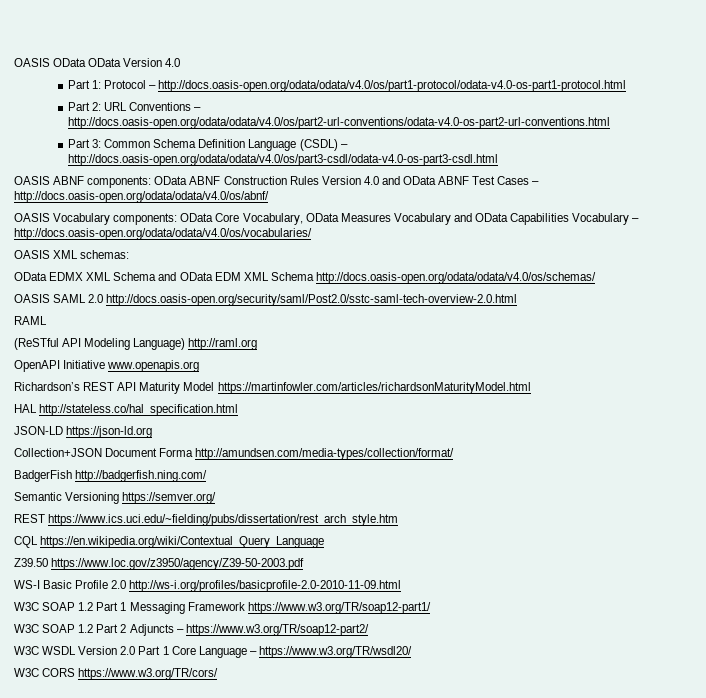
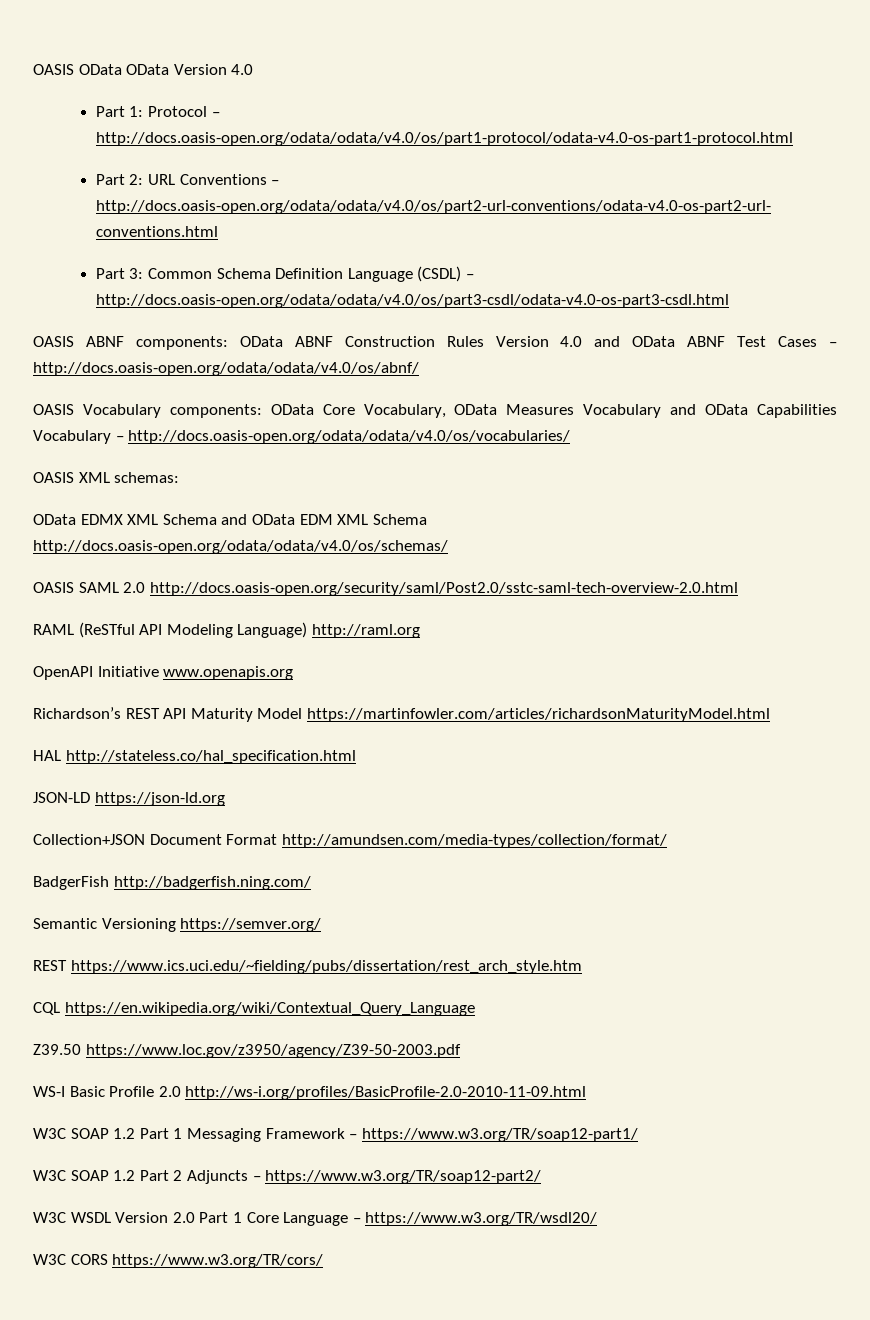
(47, 320) // -> (74, 629) none
[159,448,194,457] Forma -> [226,834,278,845] Format
[129,580,402,592] http://ws-i.org/profiles/basicprofile-2.0-2010-11-09.html -> [185,1086,587,1100] http://ws-i.org/profiles/BasicProfile-2.0-2010-11-09.html
(245, 606) none -> [349,1134,358,1139] –

